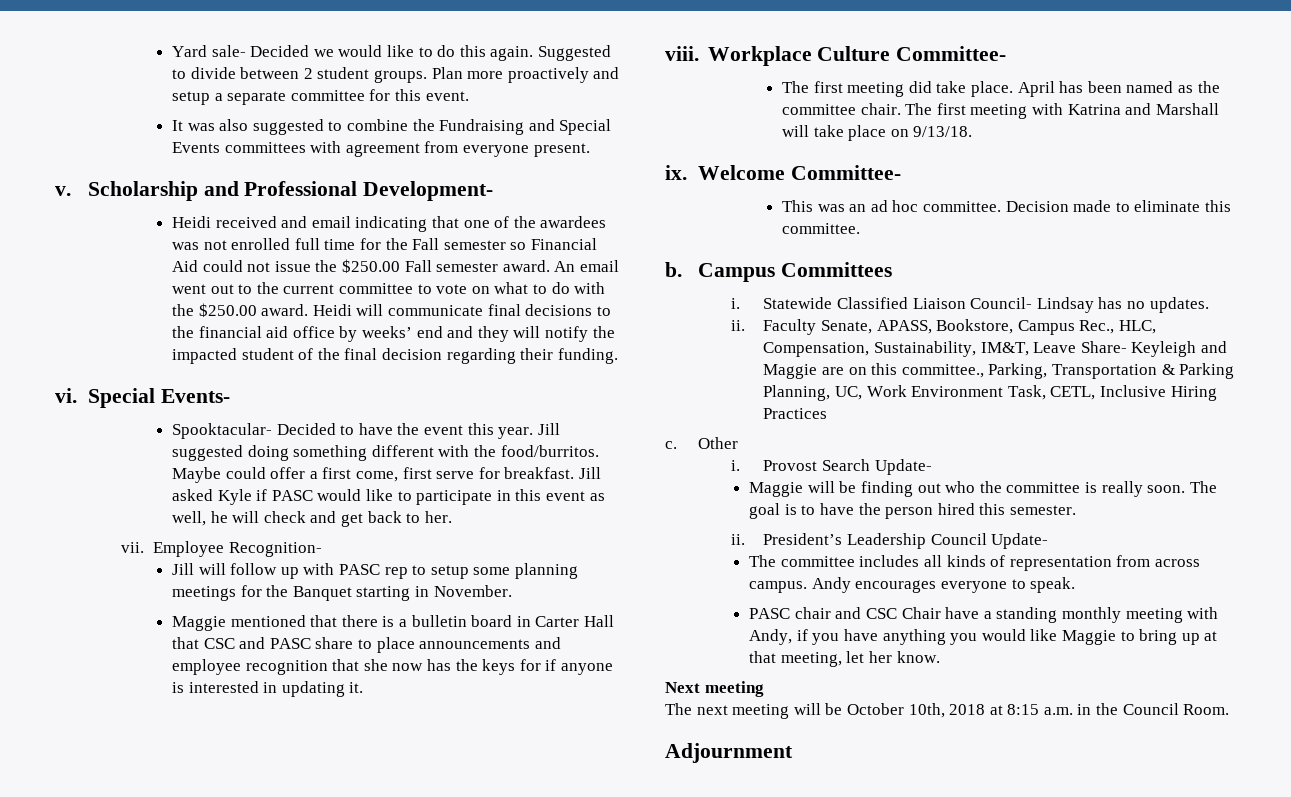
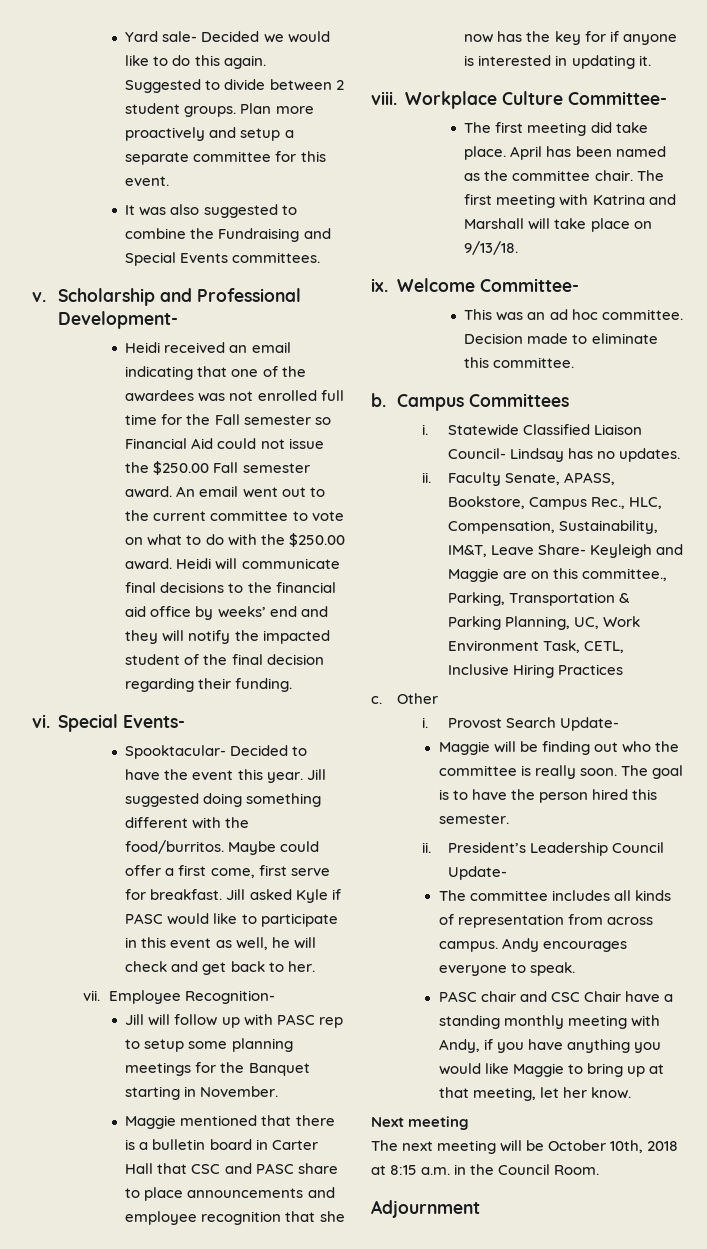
[224,141,590,157] committees with agreement from everyone present. -> [232,252,321,263] committees.
[281,216,308,228] and -> [229,345,248,353] an
[482,659,516,675] keys -> [554,31,581,45] key

